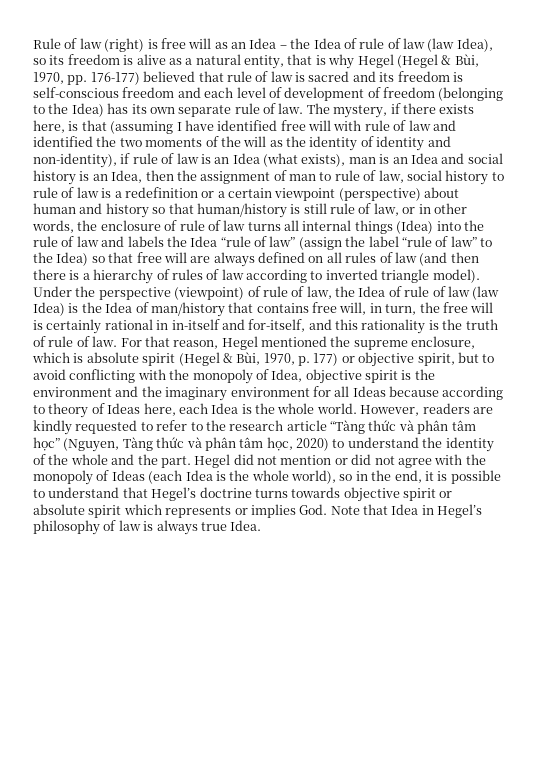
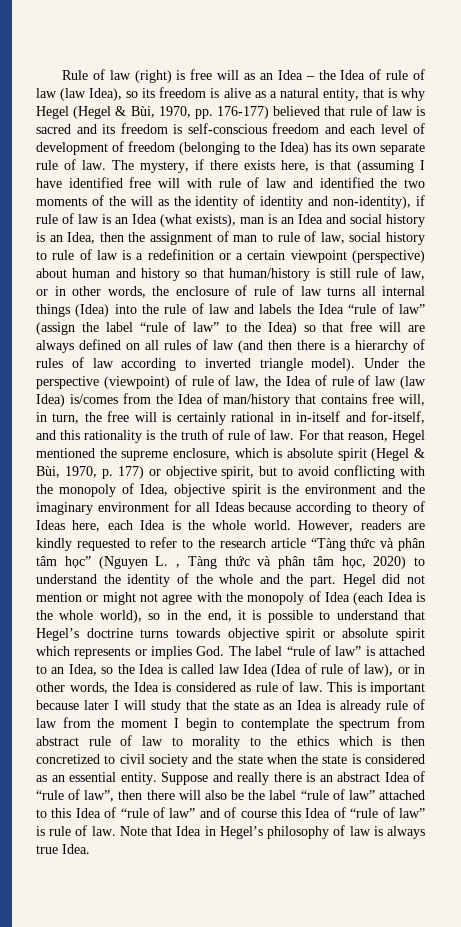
[68,303,79,313] is -> [69,393,151,404] is/comes from
[63,438,120,452] (Nguyen, -> [98,556,180,569] (Nguyen L. ,
[351,454,372,465] did -> [102,592,136,605] might
[111,470,145,481] Ideas -> [325,592,350,602] Idea
(328, 509) none -> [228,645,426,656] [36,663,425,677] [36,681,425,695] [36,699,425,713] [36,717,425,731] [36,735,425,749] [36,754,425,767] [36,771,425,785] [36,789,425,802] [36,807,425,818] [36,825,116,836] The label “rule of law” is attached to an Idea, so the Idea is called law Idea (Idea of rule of law), or in other words, the Idea is considered as rule of law. This is important because later I will study that the state as an Idea is already rule of law from the moment I begin to contemplate the spectrum from abstract rule of law to morality to the ethics which is then concretized to civil society and the state when the state is considered as an essential entity. Suppose and really there is an abstract Idea of “rule of law”, then there will also be the label “rule of law” attached to this Idea of “rule of law” and of course this Idea of “rule of law” is rule of law.

